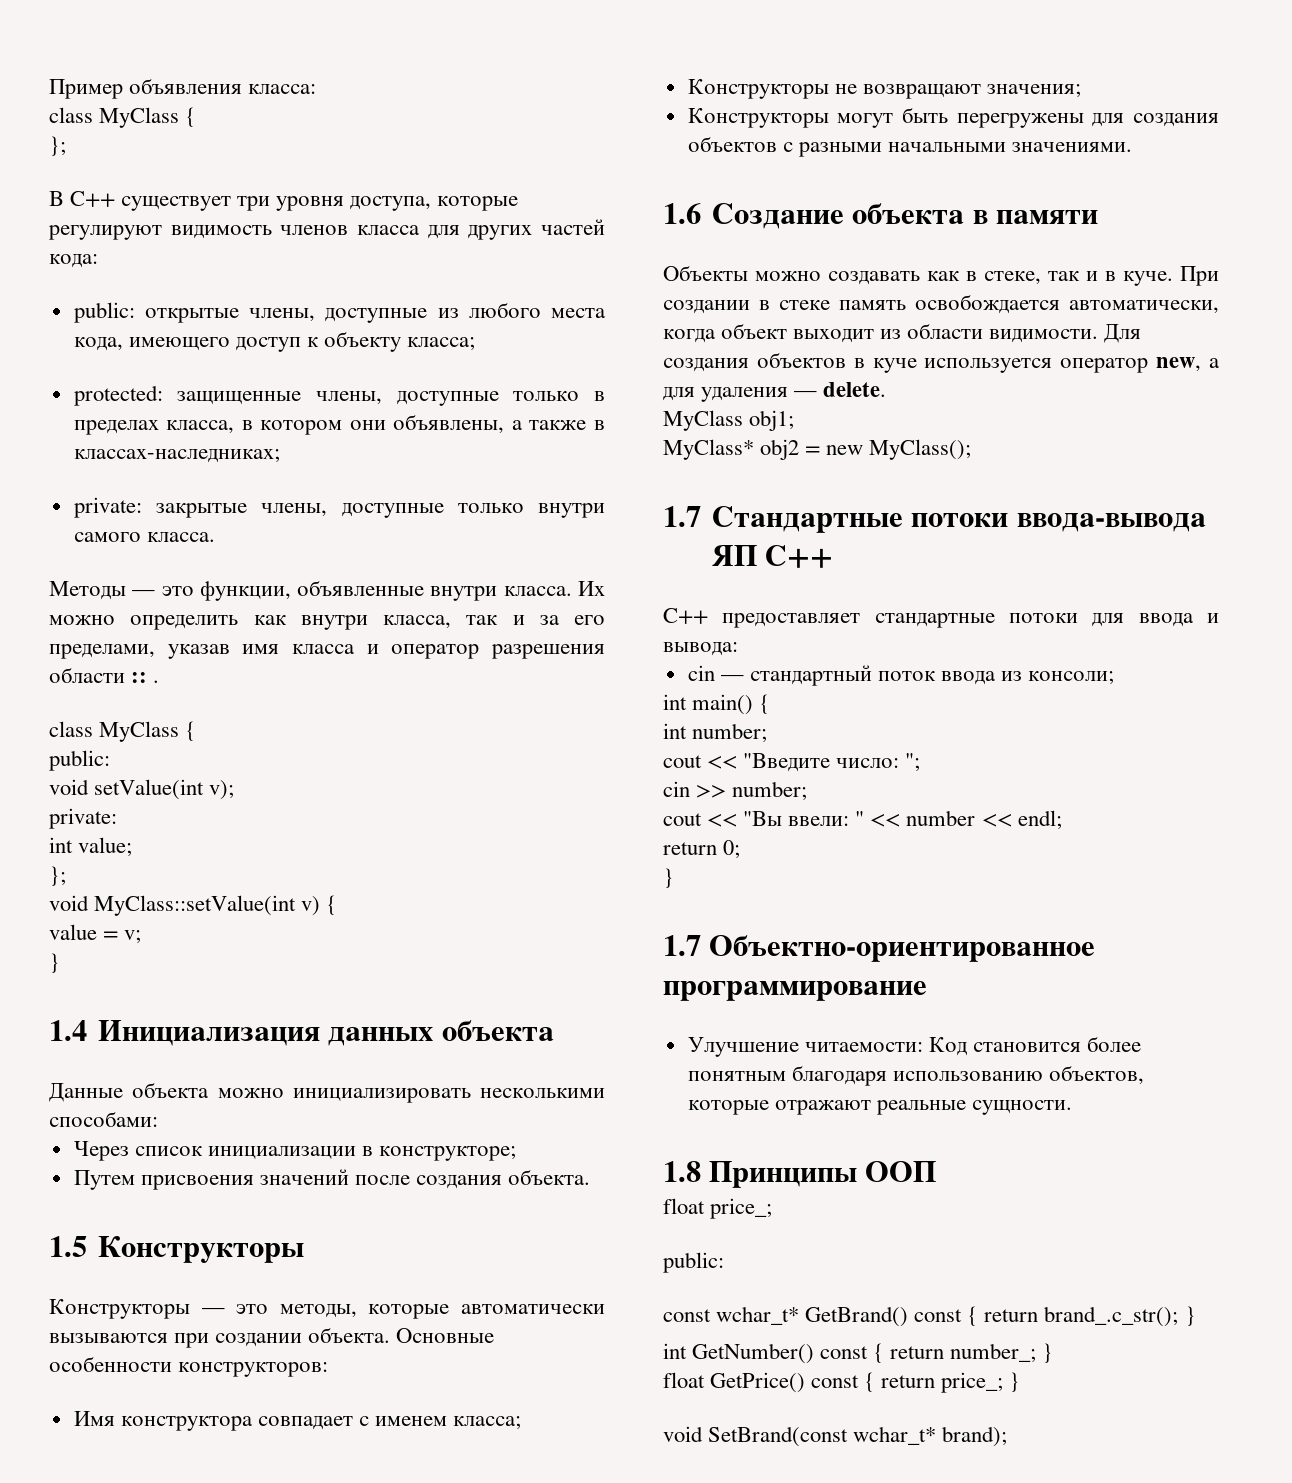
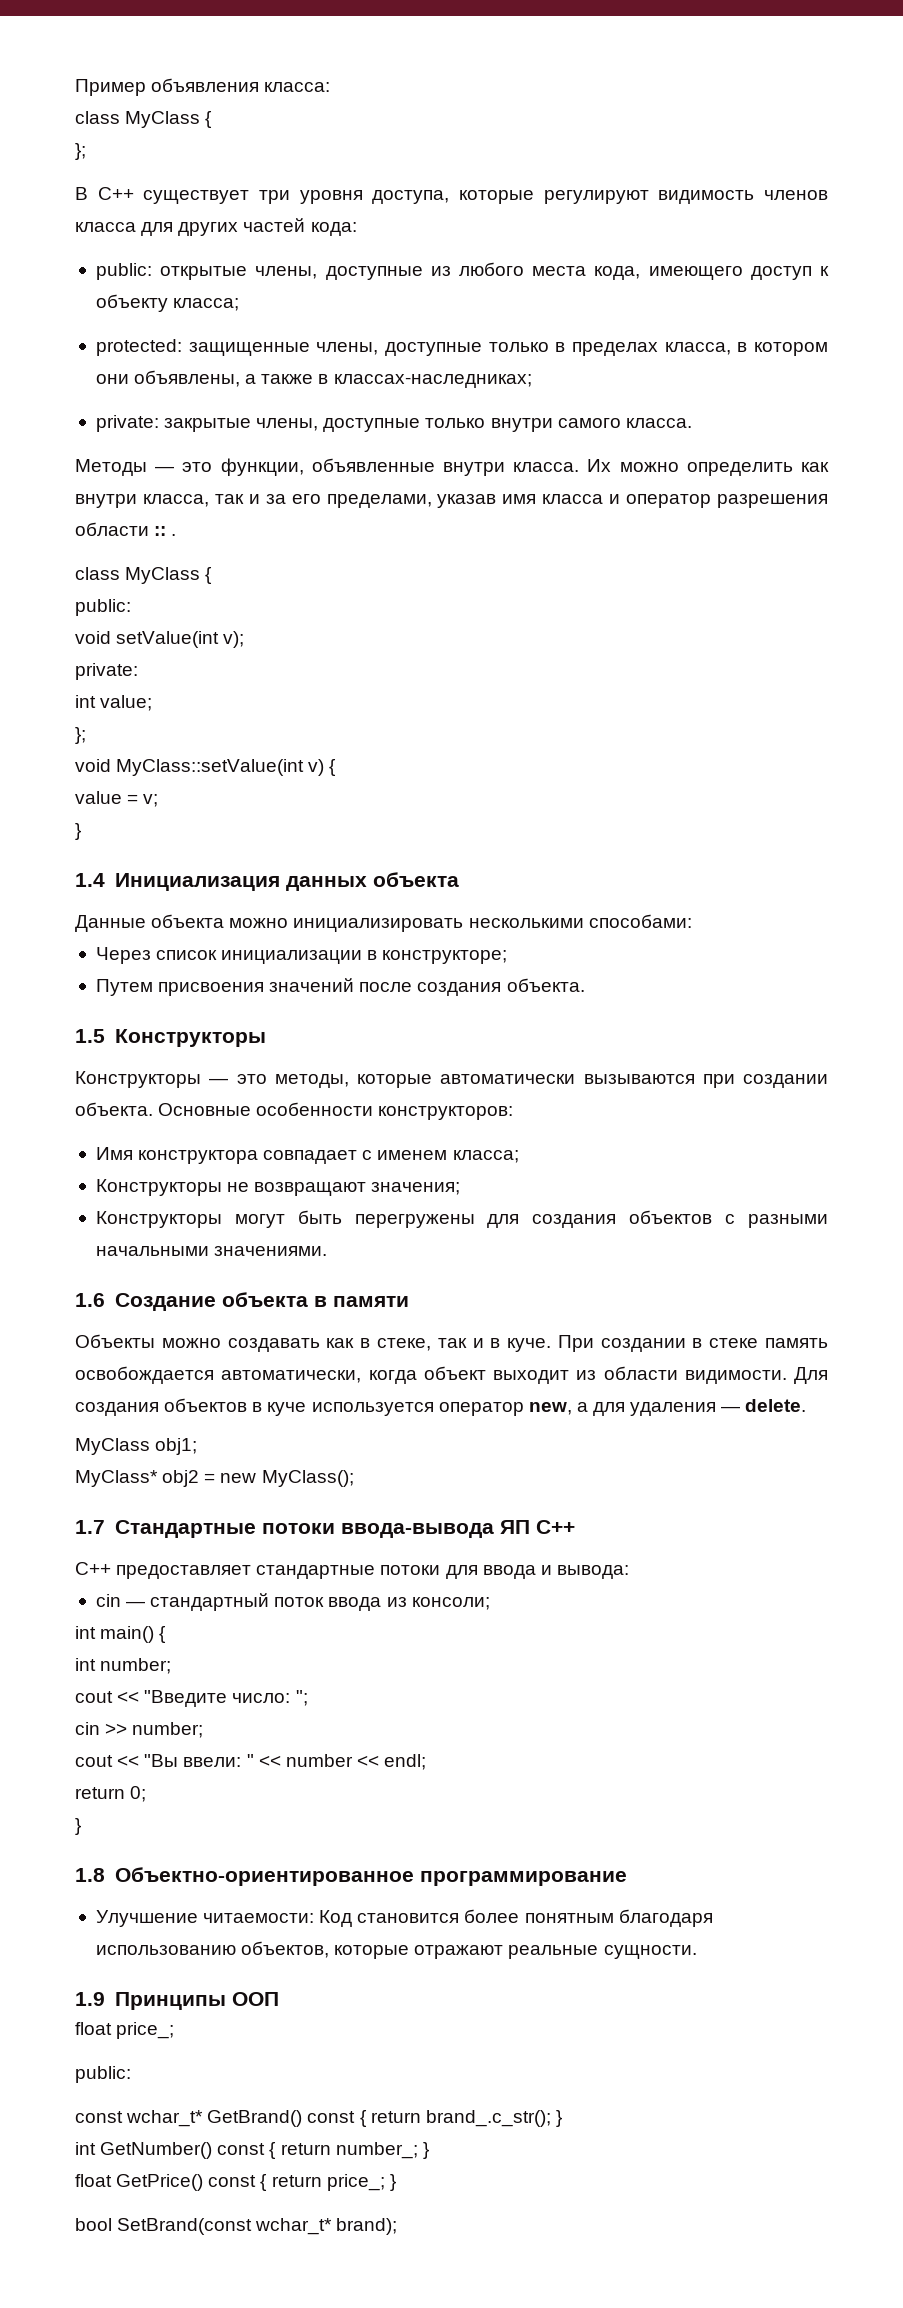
[663,935,701,956] 1.7 -> [75,1868,105,1882] 1.8
[663,1161,701,1182] 1.8 -> [75,1992,105,2006] 1.9
[663,1426,703,1442] void -> [75,2218,112,2231] bool

